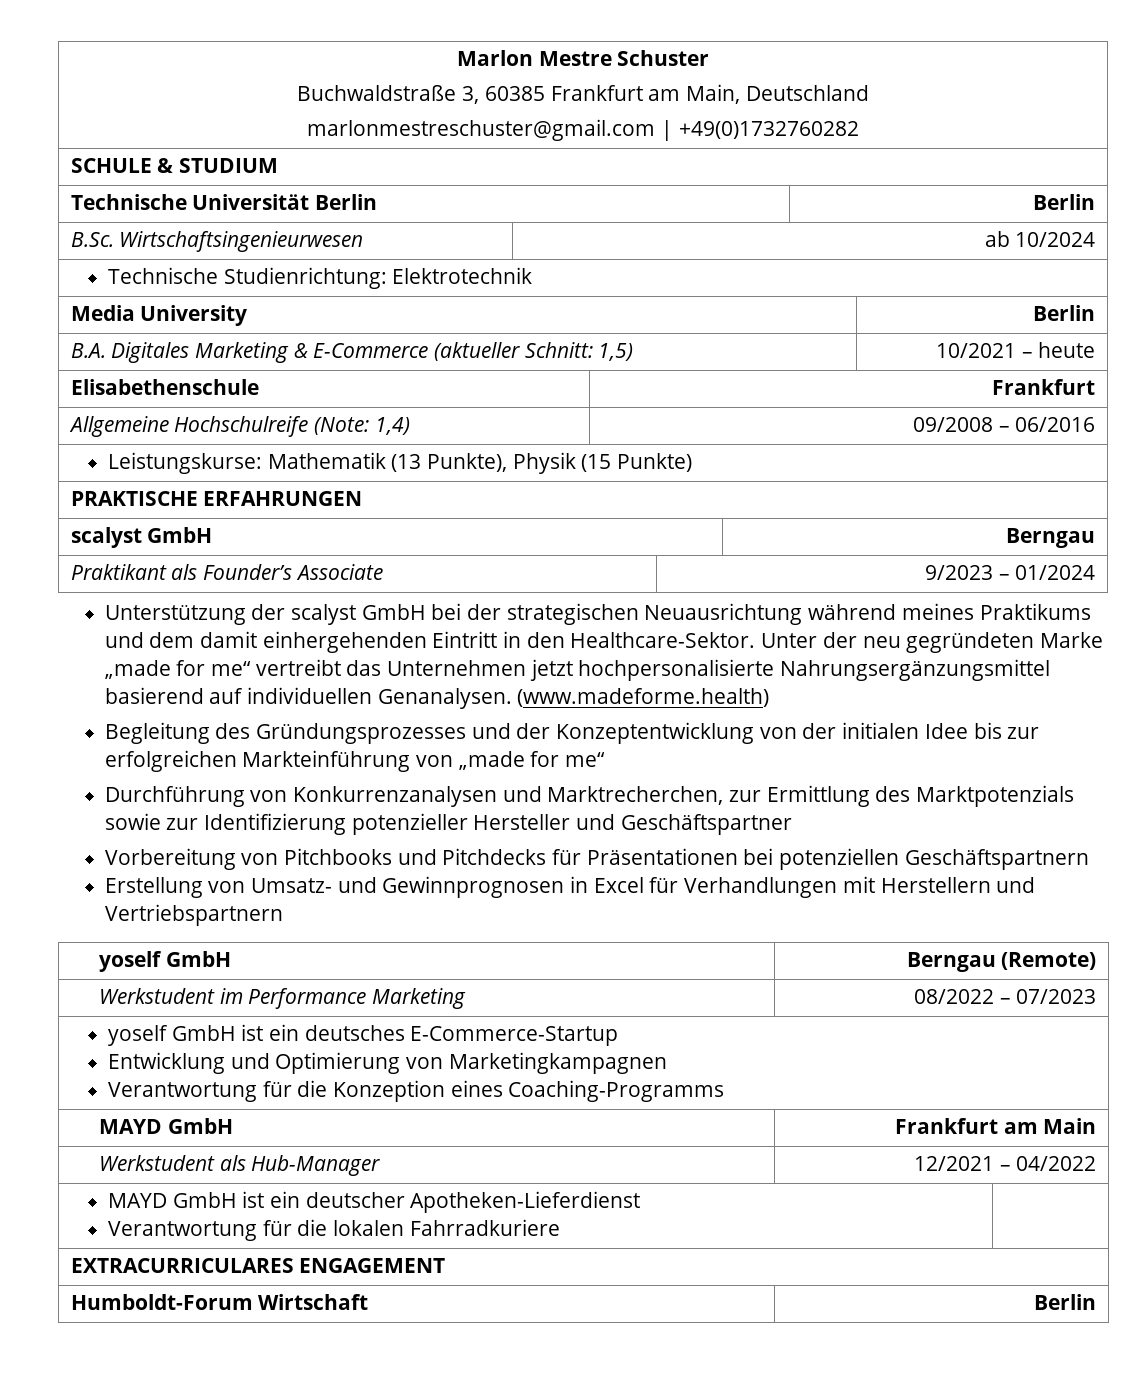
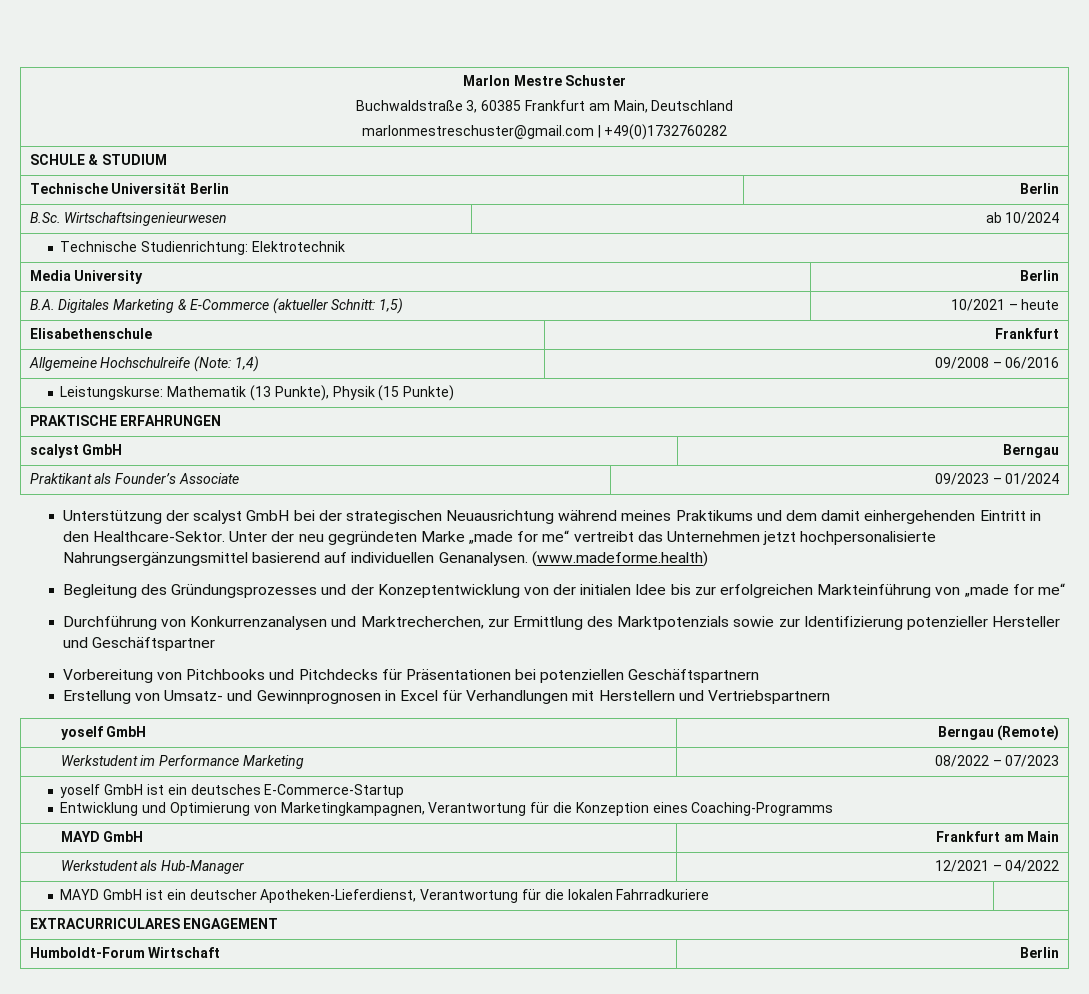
[925,565,994,580] 9/2023 -> [934,473,989,485] 09/2023
[448,1052,667,1074] Marketingkampagnen // -> [280,802,425,816] Marketingkampagnen,
[410,1191,641,1213] Apotheken-Lieferdienst // -> [260,889,417,903] Apotheken-Lieferdienst,

